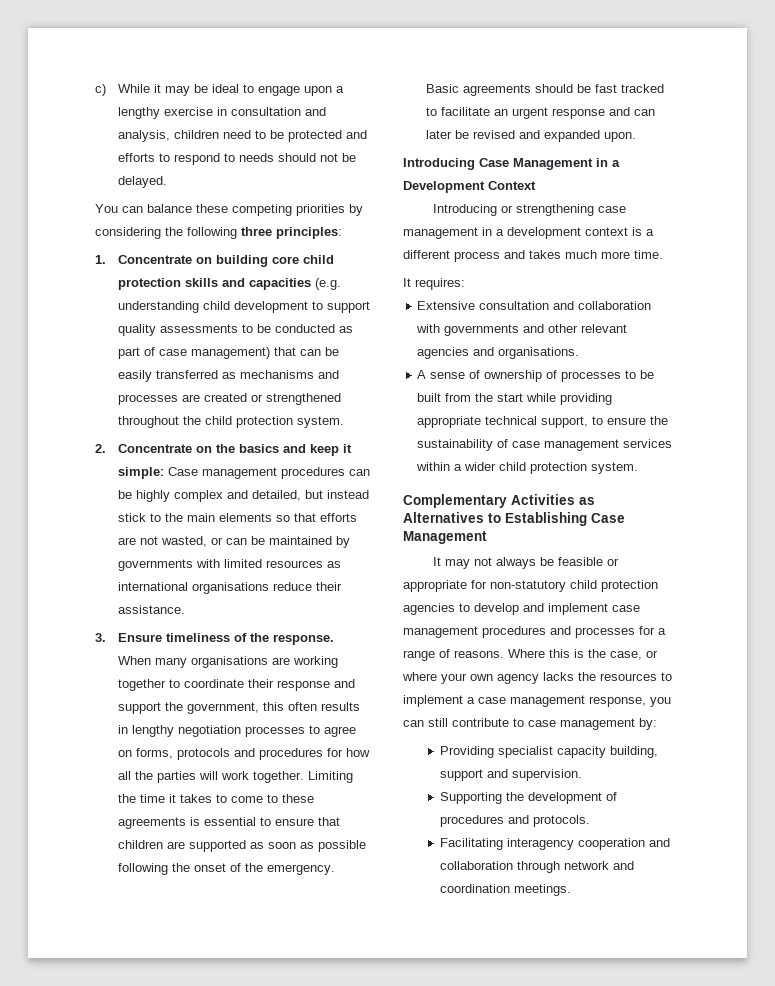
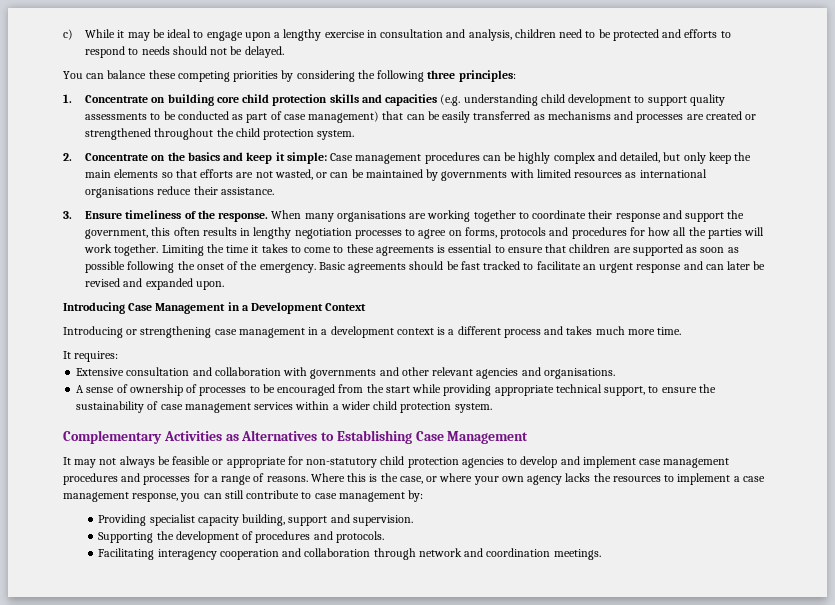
[326,490,369,499] [117,513,161,522] instead stick to -> [683,152,731,164] only keep
[417,393,442,402] built -> [277,384,336,396] encouraged

